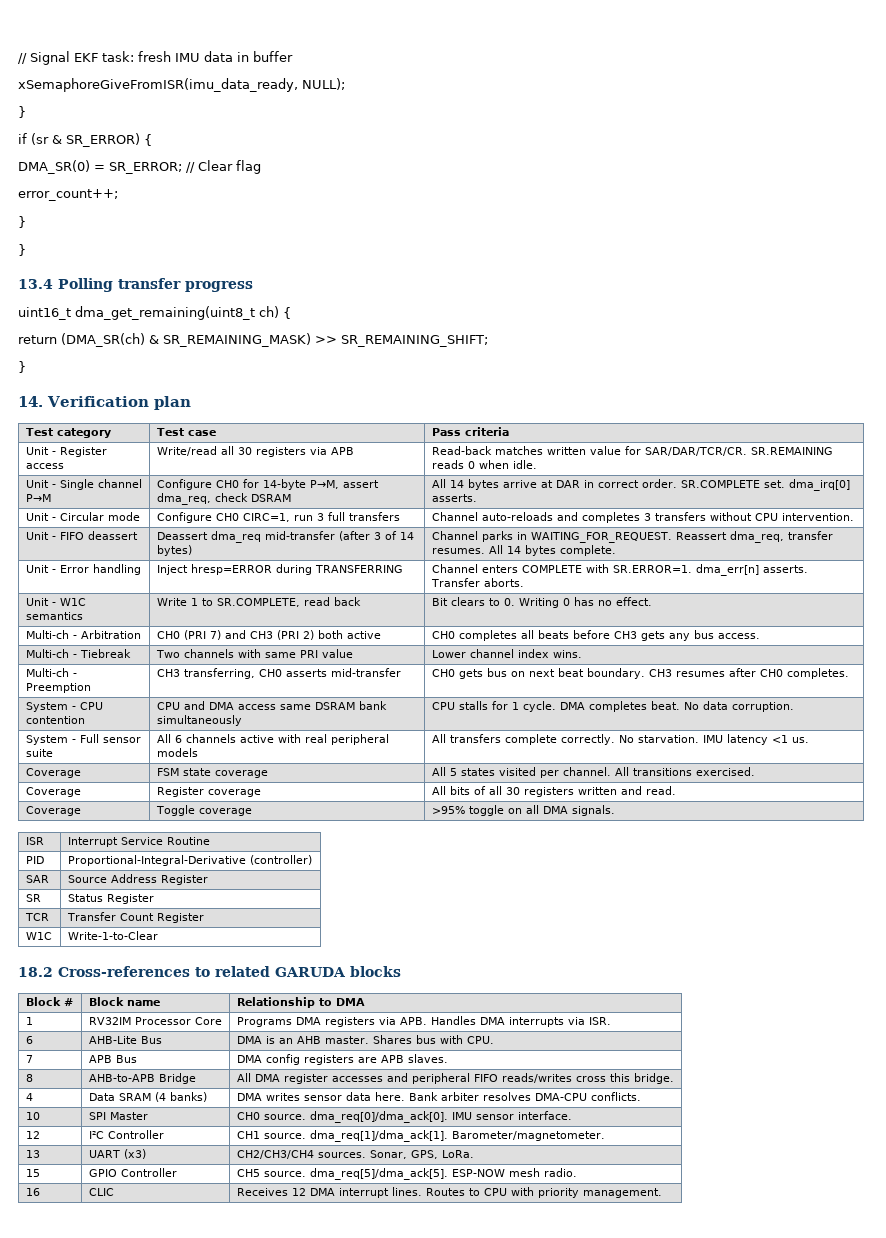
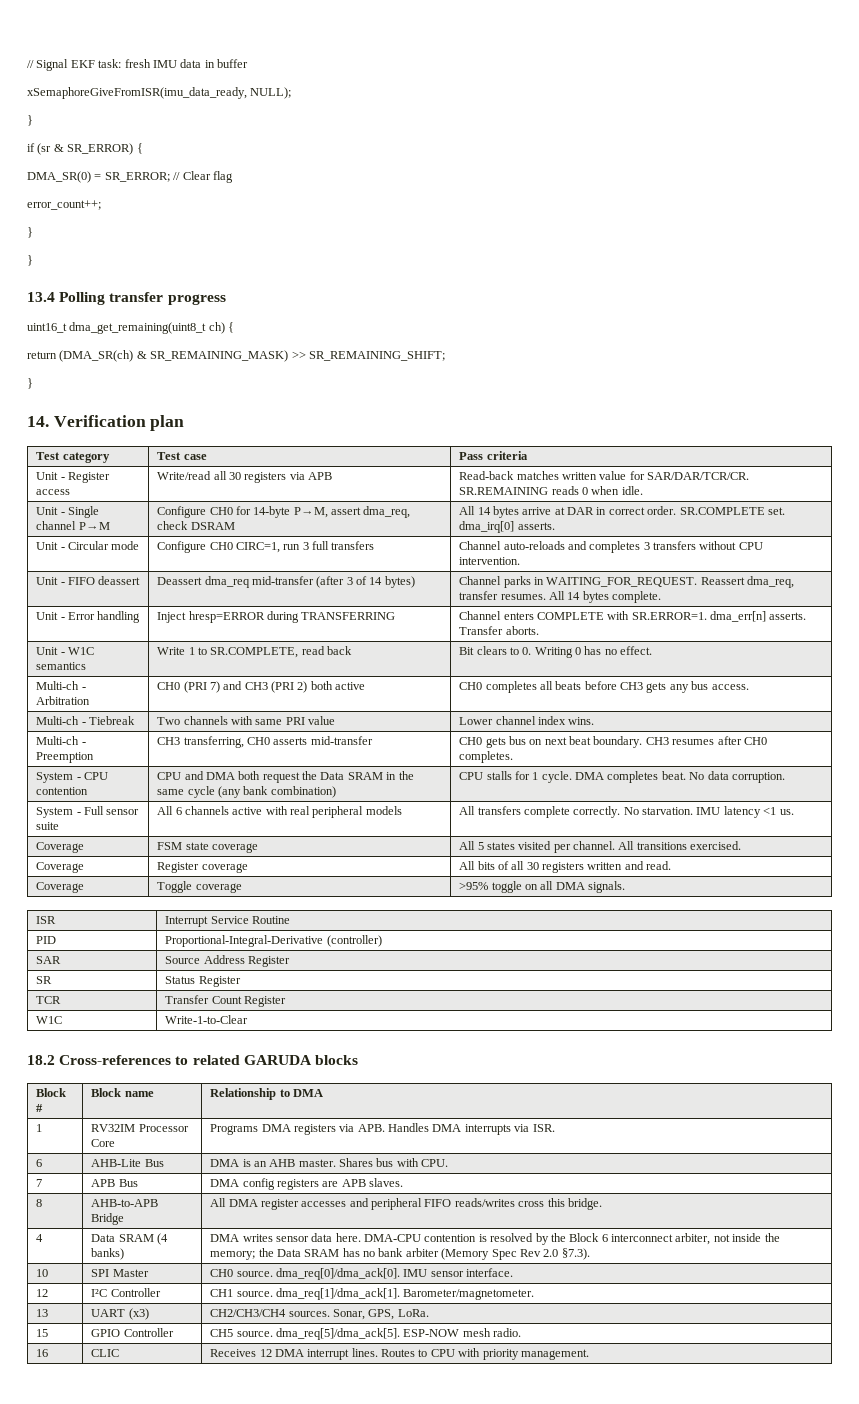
[237,701,387,710] [156,715,242,726] access same DSRAM bank simultaneously -> [238,771,414,783] [157,786,336,798] both request the Data SRAM in the same cycle (any bank combination)
[408,1092,641,1101] Bank arbiter resolves DMA-CPU conflicts. -> [364,1233,780,1245] [210,1248,590,1260] DMA-CPU contention is resolved by the Block 6 interconnect arbiter, not inside the memory; the Data SRAM has no bank arbiter (Memory Spec Rev 2.0 §7.3).

